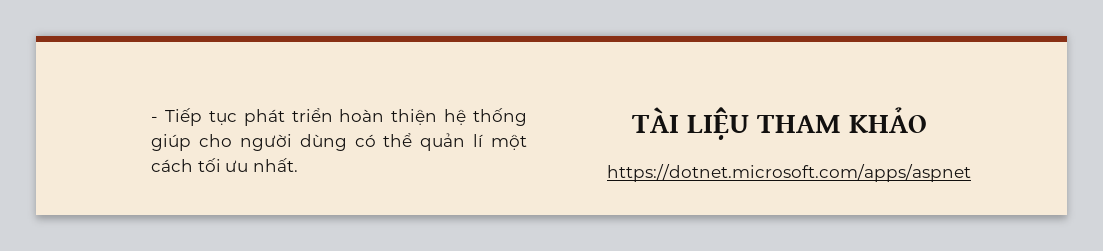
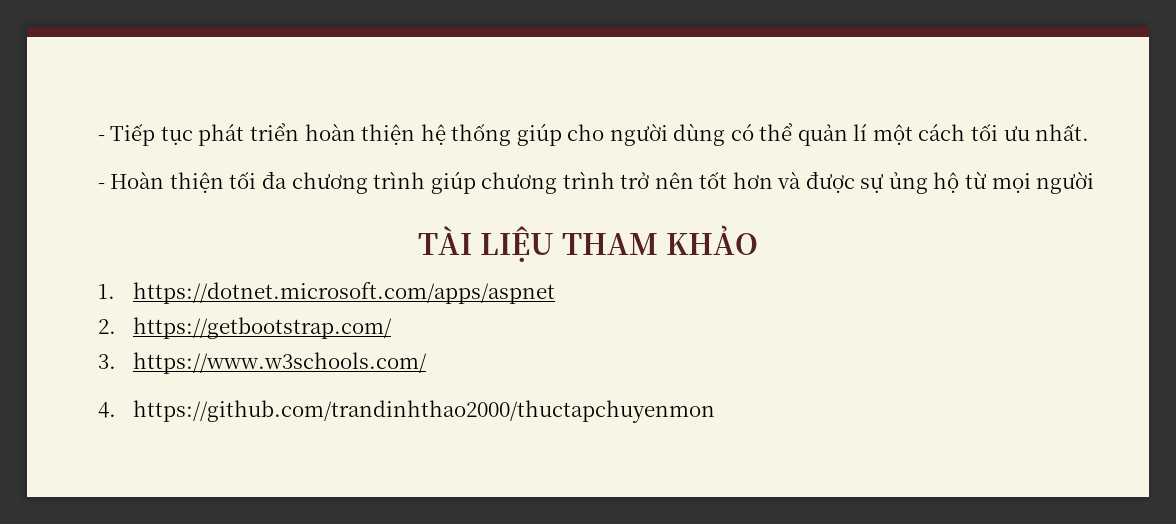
(298, 165) none -> [97,171,1095,194] // - Hoàn thiện tối đa chương trình giúp chương trình trở nên tốt hơn và được sự ủng hộ từ mọi người
(928, 120) none -> [97,284,115,299] 1.
(972, 173) none -> [97,317,392,339] [97,352,427,374] [97,400,715,423] // 2. https://getbootstrap.com/ // 3. https://www.w3schools.com/ // 4. https://github.com/trandinhthao2000/thuctapchuyenmon

